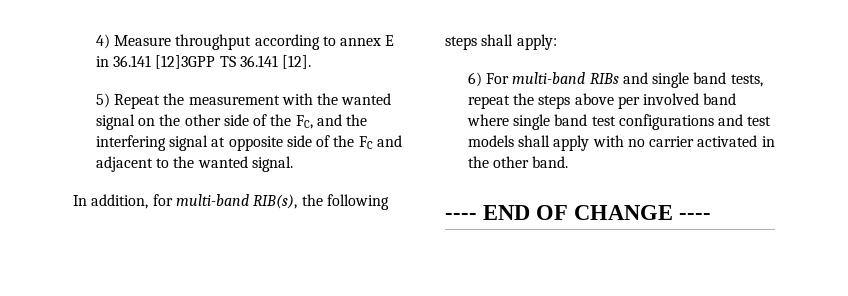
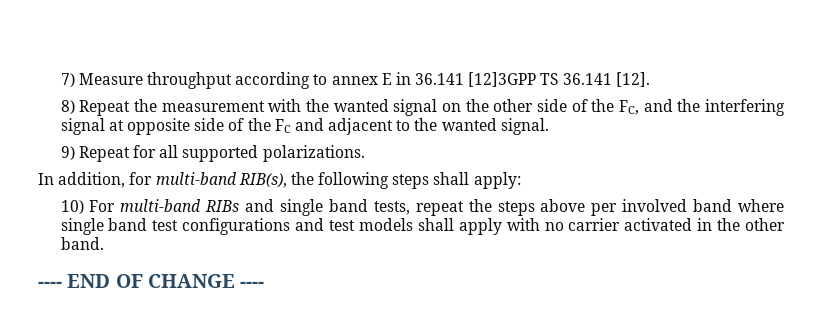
[95,34,110,49] 4) -> [60,73,75,87] 7)
[95,93,110,108] 5) -> [60,100,75,114] 8)
(293, 164) none -> [60,145,365,162] // 9) Repeat for all supported polarizations.
[467,72,482,87] 6) -> [60,200,84,214] 10)

